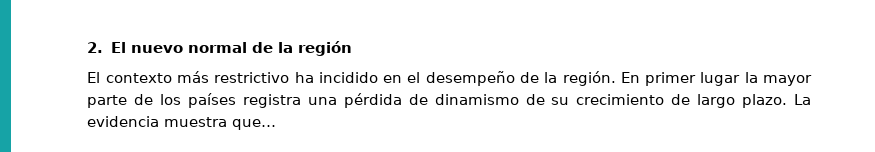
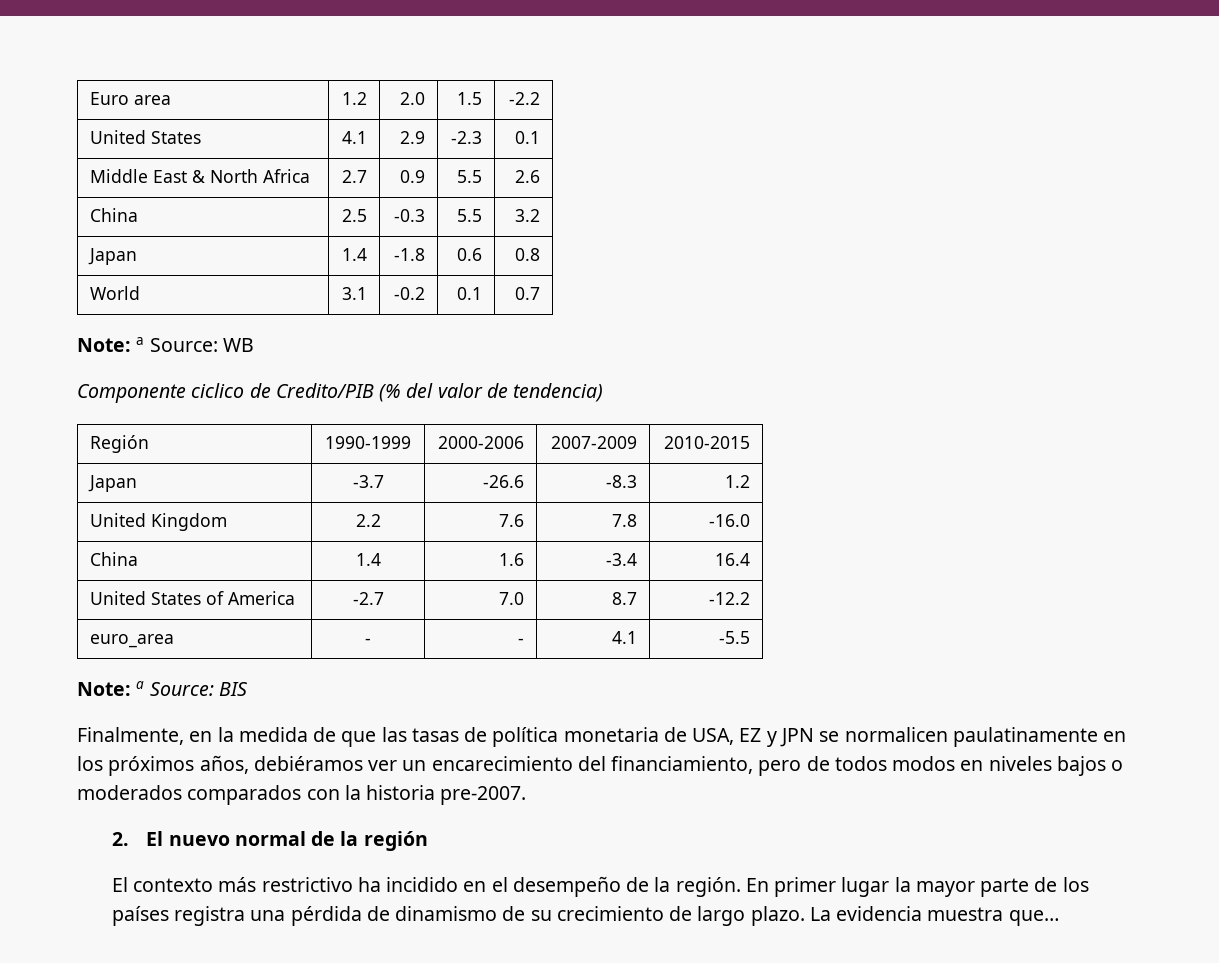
(87, 47) none -> [89,92,171,105] [341,92,367,105] [400,92,426,105] [457,92,483,105] [509,92,541,105] [89,130,201,144] [341,131,367,144] [400,131,426,144] [451,131,483,144] [515,131,541,144] [89,169,310,183] [341,170,367,183] [400,170,426,183] [457,170,483,183] [515,170,541,183] [89,208,138,222] [341,209,367,222] [394,209,426,222] [457,209,483,222] [515,209,541,222] [87,248,137,265] [341,248,367,261] [394,248,426,261] [457,248,483,261] [515,248,541,261] [89,286,140,300] [341,287,367,300] [394,287,426,300] [457,287,483,300] [515,287,541,300] [77,337,254,352] [77,383,604,403] [89,435,149,453] [325,436,411,449] [438,436,525,449] [551,436,638,449] [664,436,751,449] [87,475,137,492] [352,475,384,488] [483,475,525,488] [606,475,638,488] [725,475,751,488] [89,513,227,531] [355,514,381,527] [499,514,525,527] [612,514,638,527] [709,514,751,527] [89,552,138,566] [355,553,381,566] [499,553,525,566] [606,553,638,566] [715,553,751,566] [89,591,295,605] [352,592,384,605] [499,592,525,605] [612,592,638,605] [709,592,751,605] [89,634,174,648] [365,638,371,644] [518,638,525,644] [612,631,638,644] [719,631,751,644] [77,681,248,696] [77,727,1127,747] [77,755,1124,776] [77,785,527,805] Euro area | 1.2 | 2.0 | 1.5 | -2.2 // United States | 4.1 | 2.9 | -2.3 | 0.1 // Middle East & North Africa | 2.7 | 0.9 | 5.5 | 2.6 // China | 2.5 | -0.3 | 5.5 | 3.2 // Japan | 1.4 | -1.8 | 0.6 | 0.8 // World | 3.1 | -0.2 | 0.1 | 0.7 // Note: a Source: WB // Componente ciclico de Credito/PIB (% del valor de tendencia) // Región | 1990-1999 | 2000-2006 | 2007-2009 | 2010-2015 // Japan | -3.7 | -26.6 | -8.3 | 1.2 // United Kingdom | 2.2 | 7.6 | 7.8 | -16.0 // China | 1.4 | 1.6 | -3.4 | 16.4 // United States of America | -2.7 | 7.0 | 8.7 | -12.2 // euro_area | - | - | 4.1 | -5.5 // Note: a Source: BIS // Finalmente, en la medida de que las tasas de política monetaria de USA, EZ y JPN se normalicen paulatinamente en los próximos años, debiéramos ver un encarecimiento del financiamiento, pero de todos modos en niveles bajos o moderados comparados con la historia pre-2007. //

